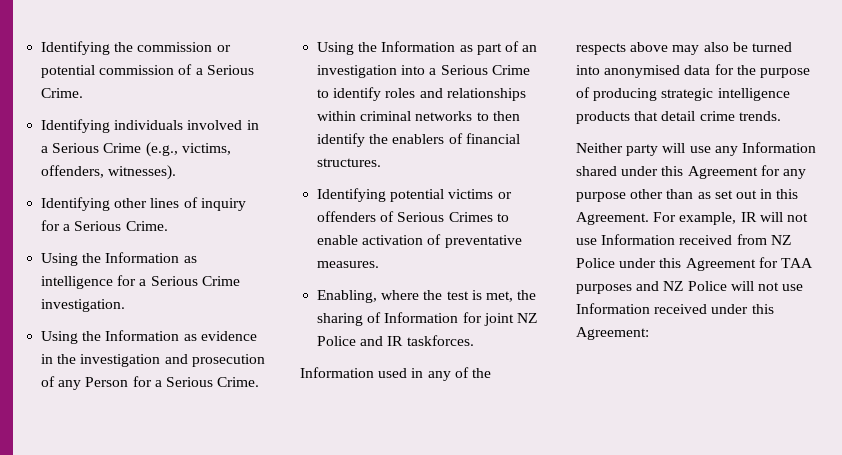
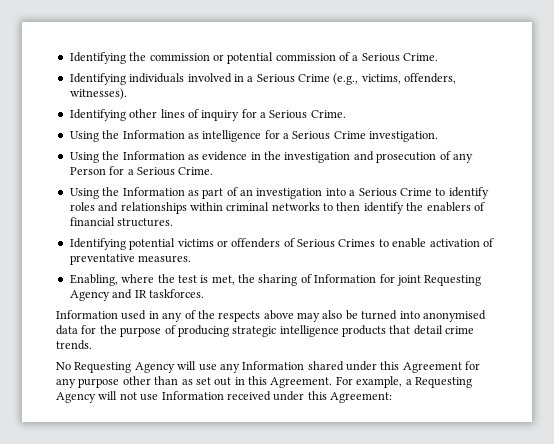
[516,313,537,323] [317,336,357,346] NZ Police -> [424,275,482,286] [69,290,110,301] Requesting Agency
[576,143,659,156] Neither party -> [56,362,175,373] No Requesting Agency
[740,212,808,222] [576,234,791,245] [576,257,813,271] [576,281,727,294] IR will not use Information received from NZ Police under this Agreement for TAA purposes and NZ Police -> [405,377,472,388] [56,392,96,403] a Requesting Agency

